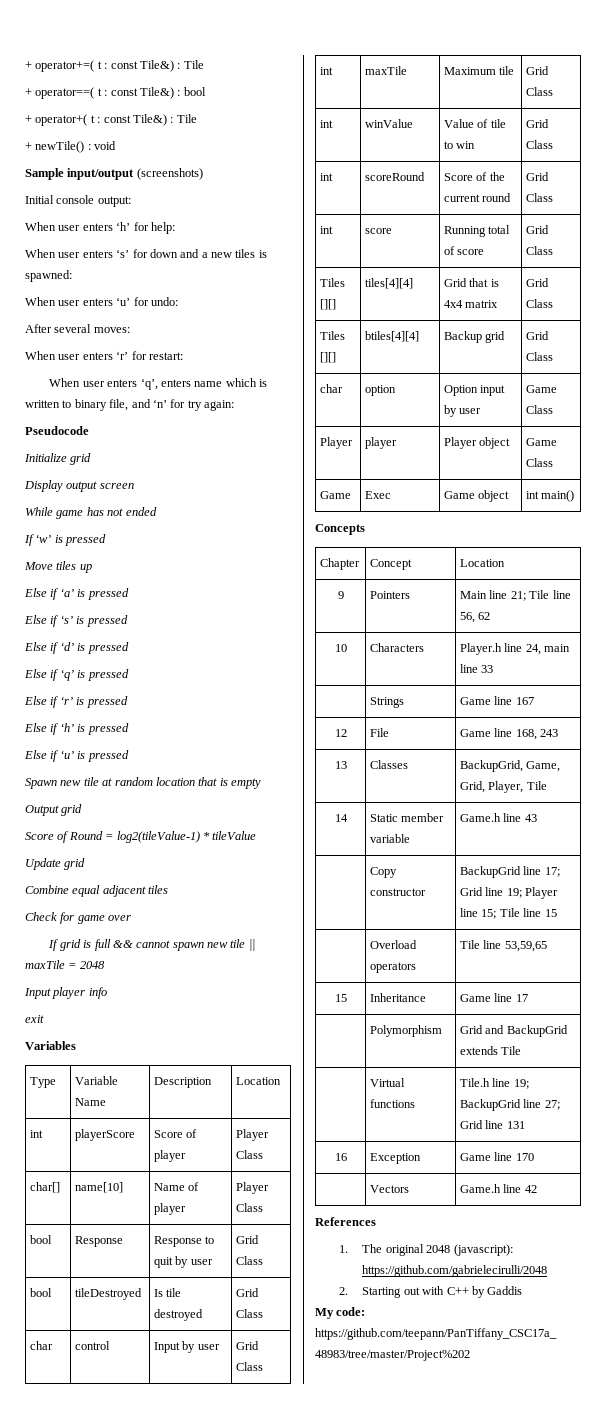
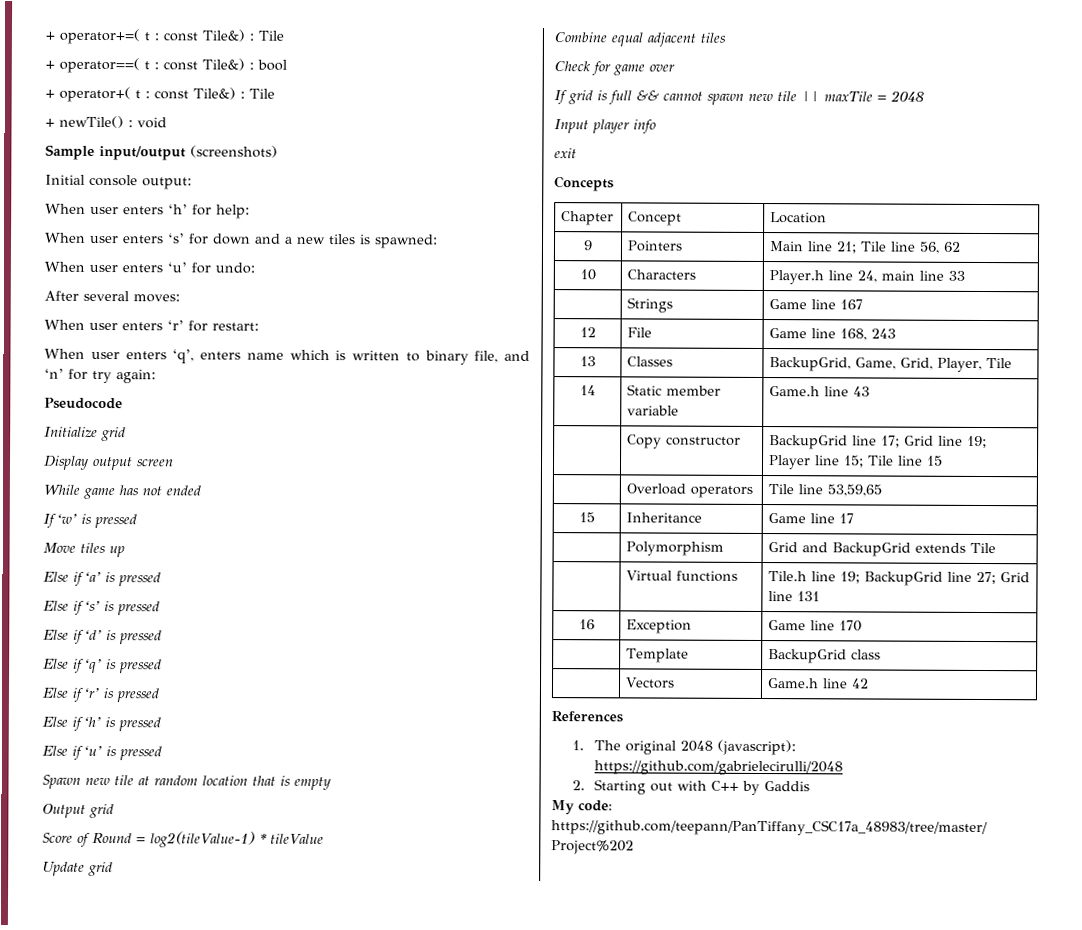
[25,1041,76,1050] [30,1077,57,1088] [75,1076,119,1085] [75,1098,107,1106] [154,1077,213,1088] [236,1077,282,1085] [30,1130,44,1138] [75,1129,136,1141] [154,1129,198,1138] [154,1150,187,1162] [236,1129,270,1141] [236,1150,264,1159] [30,1182,61,1193] [75,1182,124,1193] [154,1182,200,1191] [154,1203,187,1215] [236,1182,270,1194] [236,1203,264,1212] [30,1235,53,1244] [75,1236,124,1247] [154,1236,215,1247] [154,1256,213,1268] [236,1235,260,1244] [236,1256,264,1265] [30,1288,53,1297] [75,1288,143,1300] [154,1288,182,1297] [154,1309,204,1321] [236,1288,260,1297] [236,1309,264,1318] [30,1341,54,1350] [75,1341,111,1350] [154,1341,220,1353] [236,1341,260,1350] [236,1362,264,1371] [320,67,334,75] [365,66,408,75] [444,66,515,75] [526,66,550,75] [526,87,554,96] [320,120,334,128] [365,119,414,128] [444,119,506,128] [444,141,476,149] [526,119,550,128] [526,140,554,149] [320,173,334,181] [365,172,426,181] [444,172,505,181] [444,193,512,202] [526,172,550,181] [526,193,554,202] [320,226,334,234] [365,228,393,234] [444,225,511,237] [444,246,485,255] [526,225,550,234] [526,246,554,255] [320,278,346,287] [320,299,337,310] [365,278,414,289] [444,278,499,287] [444,300,499,308] [526,278,550,287] [526,299,554,308] [320,331,346,340] [320,352,337,363] [365,331,420,342] [444,331,506,343] [526,331,550,340] [526,352,554,361] [320,384,344,393] [365,385,397,396] [444,385,506,396] [444,405,482,417] [526,385,558,393] [526,405,554,414] [320,437,354,449] [365,437,398,449] [444,437,511,449] [526,438,558,446] [526,458,554,467] [320,491,352,499] [365,491,392,499] [444,490,510,502] [526,490,575,502] // Variables // Type | Variable Name | Description | Location // int | playerScore | Score of player | Player Class // char[] | name[10] | Name of player | Player Class // bool | Response | Response to quit by user | Grid Class // bool | tileDestroyed | Is tile destroyed | Grid Class // char | control | Input by user | Grid Class // int | maxTile | Maximum tile | Grid Class // int | winValue | Value of tile to win | Grid Class // int | scoreRound | Score of the current round | Grid Class // int | score | Running total of score | Grid Class // Tiles [][] | tiles[4][4] | Grid that is 4x4 matrix | Grid Class // Tiles [][] | btiles[4][4] | Backup grid | Grid Class // char | option | Option input by user | Game Class // Player | player | Player object | Game Class // Game | Exec | Game object | int main() -> (577, 153) none
(534, 1157) none -> [626,648,690,663] [768,649,882,664] // | Template | BackupGrid class

